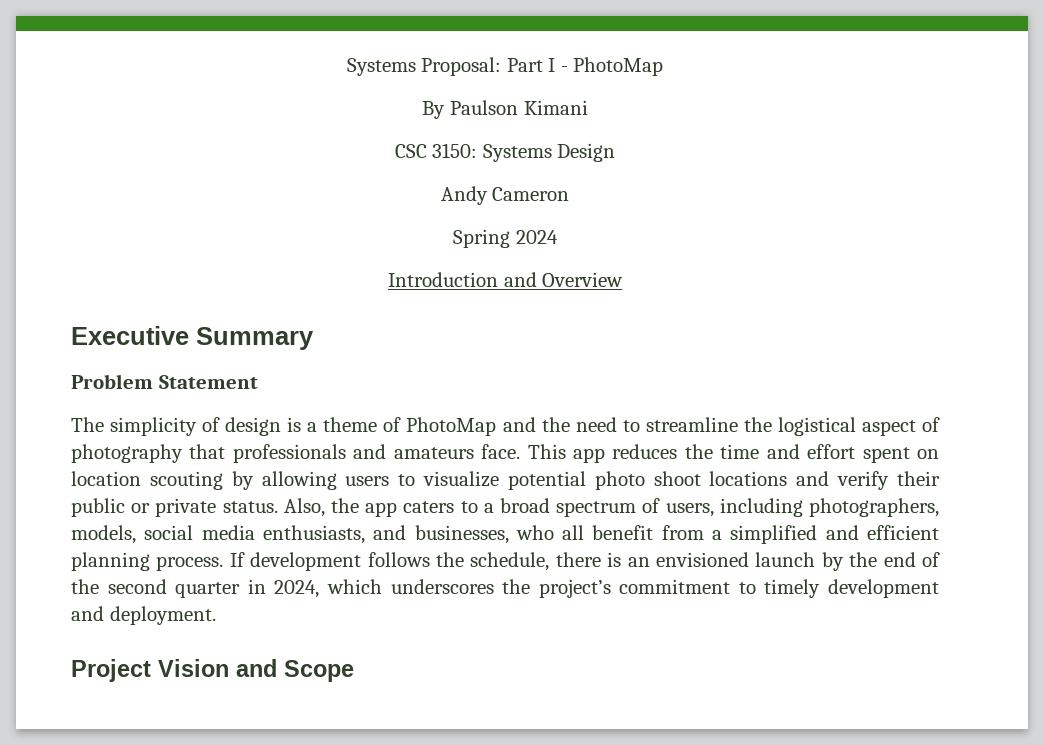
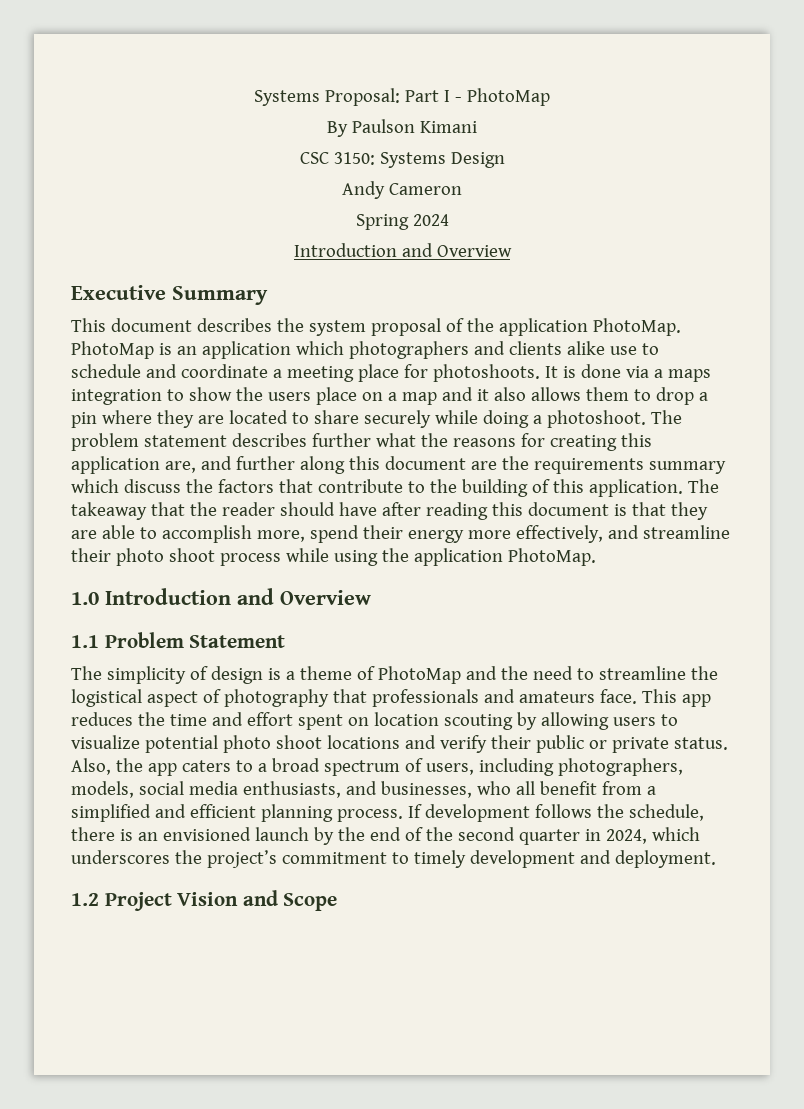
(314, 338) none -> [71,318,681,336] [71,341,659,359] [71,364,711,382] [71,387,708,405] [71,410,682,428] [71,433,652,451] [71,456,726,474] [71,479,719,497] [71,502,708,520] [71,525,730,543] [71,548,596,566] [71,588,371,605] [71,635,99,648] This document describes the system proposal of the application PhotoMap. PhotoMap is an application which photographers and clients alike use to schedule and coordinate a meeting place for photoshoots. It is done via a maps integration to show the users place on a map and it also allows them to drop a pin where they are located to share securely while doing a photoshoot. The problem statement describes further what the reasons for creating this application are, and further along this document are the requirements summary which discuss the factors that contribute to the building of this application. The takeaway that the reader should have after reading this document is that they are able to accomplish more, spend their energy more effectively, and streamline their photo shoot process while using the application PhotoMap. // 1.0 Introduction and Overview // 1.1
(216, 615) none -> [71,893,99,906] 1.2

